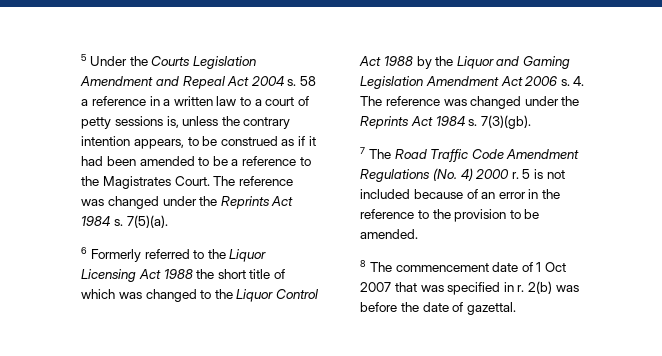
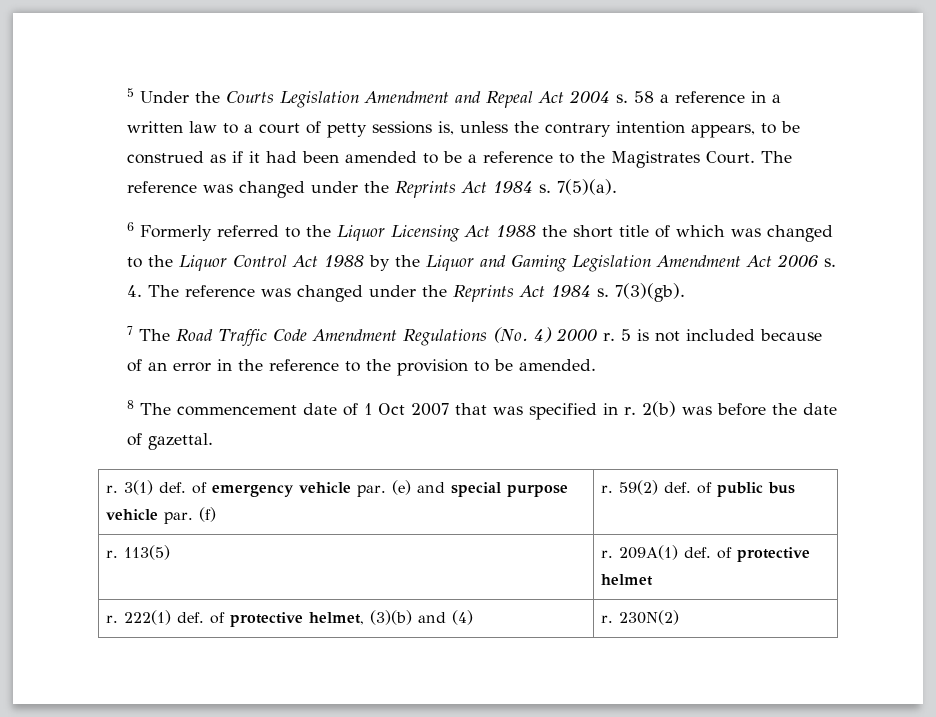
(516, 308) none -> [106,480,569,497] [106,507,217,524] [601,480,796,497] [106,545,171,560] [601,545,811,562] [601,574,654,586] [106,610,474,627] [601,610,680,625] // r. 3(1) def. of emergency vehicle par. (e) and special purpose vehicle par. (f) | r. 59(2) def. of public bus // r. 113(5) | r. 209A(1) def. of protective helmet // r. 222(1) def. of protective helmet, (3)(b) and (4) | r. 230N(2)

